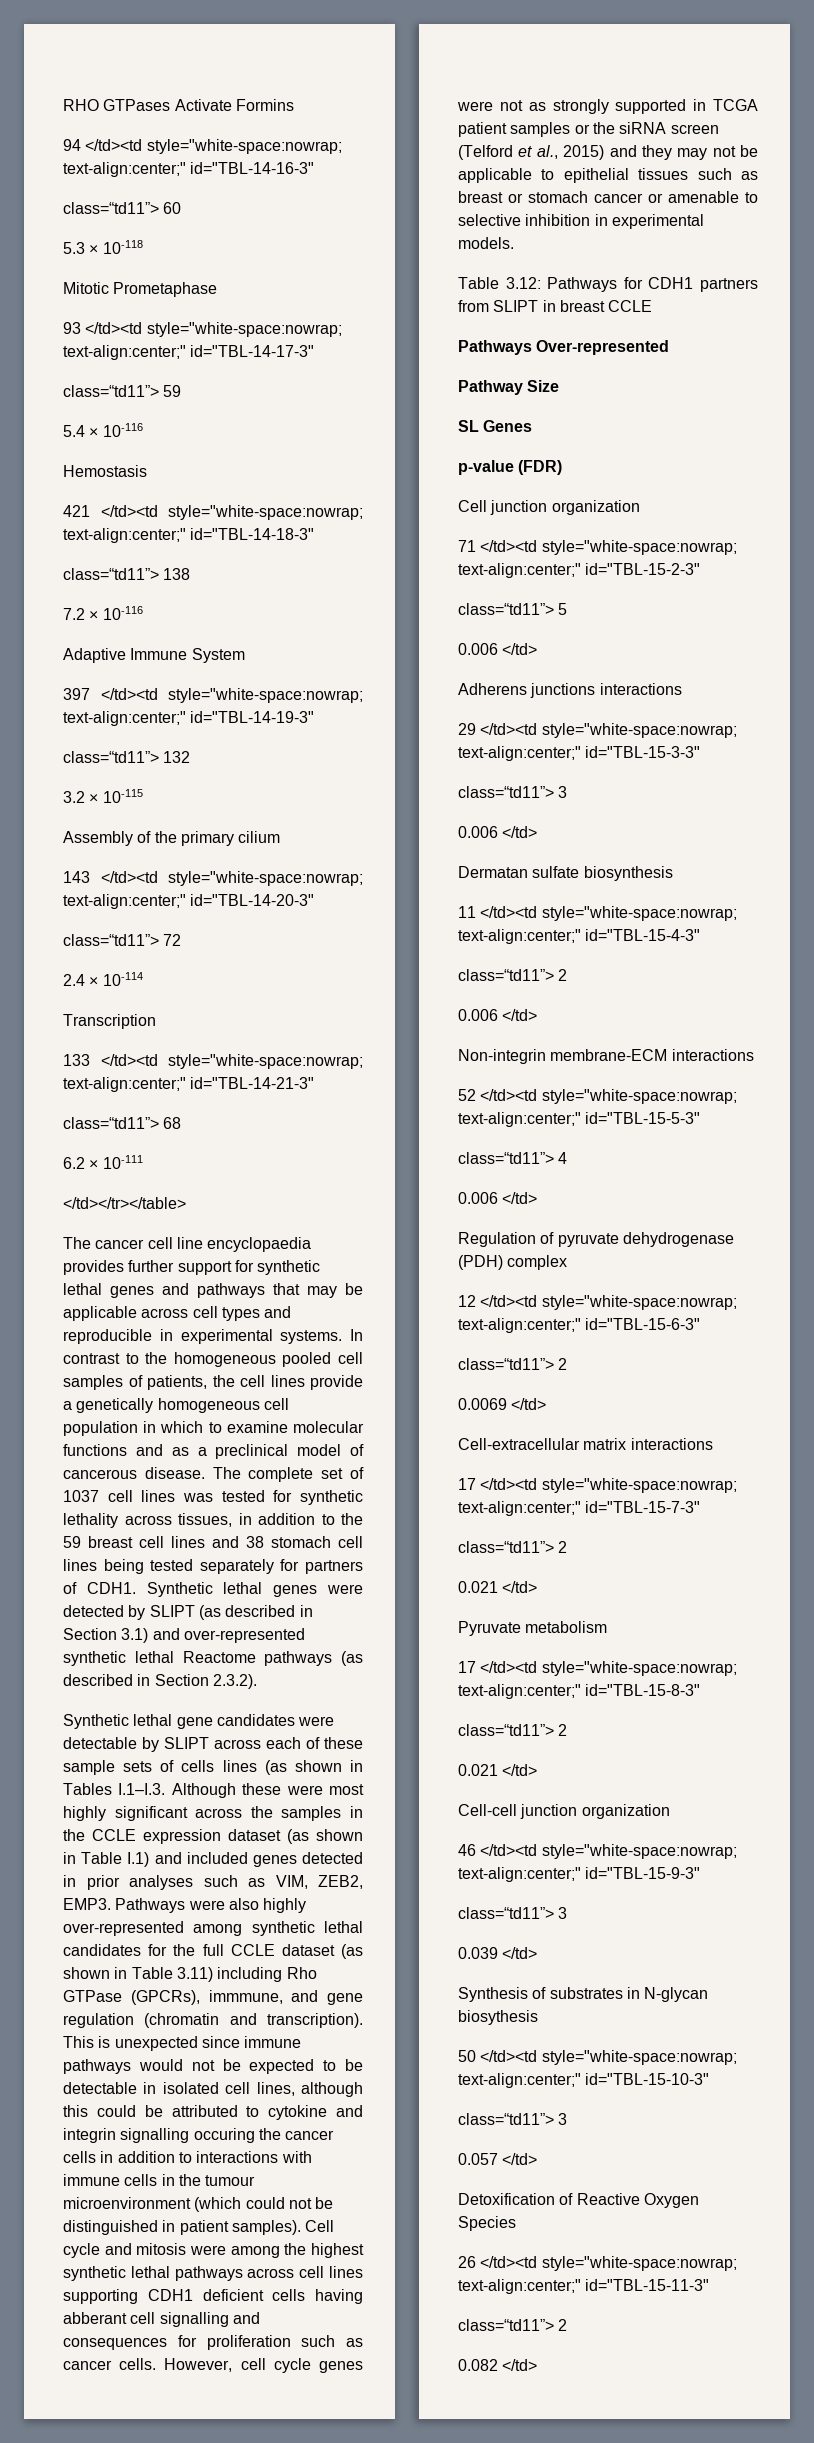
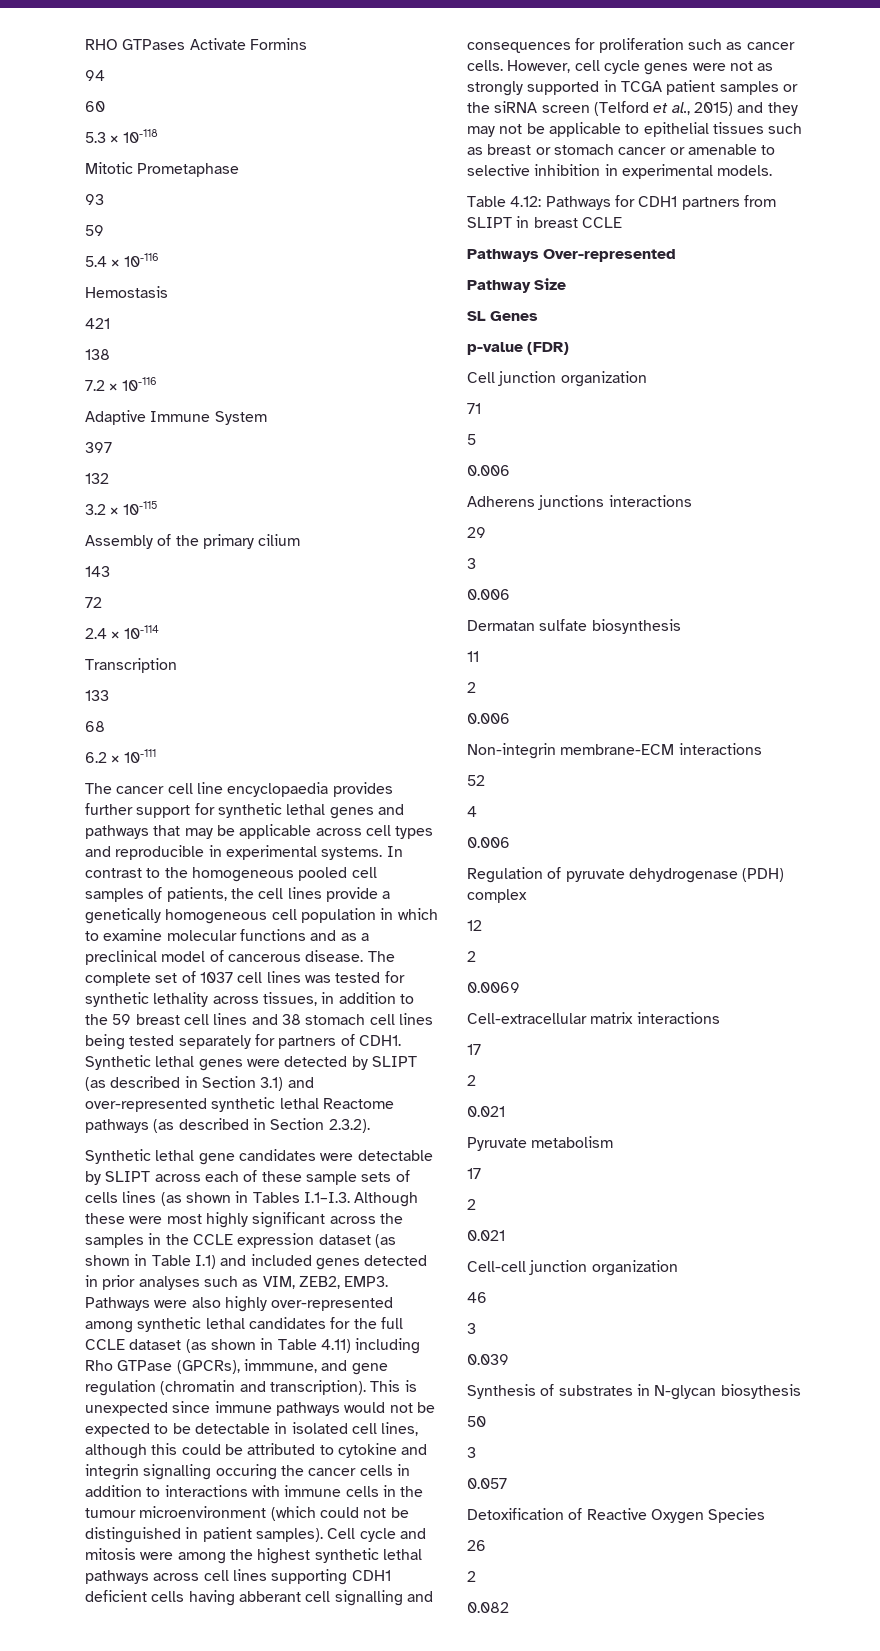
[85,139,342,154] [63,162,315,177] [63,202,159,214] </td><td style="white-space:nowrap; text-align:center;" id="TBL-14-16-3" // class=“td11”> -> (105, 75) //
[85,322,342,337] [63,345,315,360] [63,385,159,397] </td><td style="white-space:nowrap; text-align:center;" id="TBL-14-17-3" // class=“td11”> -> (104, 199) //
[100,505,363,520] [63,528,315,543] [63,568,159,580] </td><td style="white-space:nowrap; text-align:center;" id="TBL-14-18-3" // class=“td11”> -> (110, 323) //
[100,688,363,703] [63,711,315,726] [63,751,159,763] </td><td style="white-space:nowrap; text-align:center;" id="TBL-14-19-3" // class=“td11”> -> (112, 447) //
[100,871,363,886] [63,894,315,909] [63,934,159,946] </td><td style="white-space:nowrap; text-align:center;" id="TBL-14-20-3" // class=“td11”> -> (110, 571) //
[100,1054,363,1069] [63,1077,315,1092] [63,1117,159,1129] </td><td style="white-space:nowrap; text-align:center;" id="TBL-14-21-3" // class=“td11”> -> (109, 695) //
[63,1197,186,1209] // </td></tr></table> -> (156, 756) none
[176,1967,213,1982] 3.11) -> [320,1339,351,1353] 4.11)
[505,277,541,289] 3.12: -> [510,196,542,207] 4.12:
[480,540,737,555] [458,563,701,578] [458,603,554,615] </td><td style="white-space:nowrap; text-align:center;" id="TBL-15-2-3" // class=“td11”> -> (481, 408) //
[502,643,538,655] </td> -> (510, 470) none
[480,723,737,738] [458,746,701,761] [458,786,554,798] </td><td style="white-space:nowrap; text-align:center;" id="TBL-15-3-3" // class=“td11”> -> (486, 532) //
[502,826,538,838] </td> -> (510, 594) none
[480,906,737,921] [458,929,701,944] [458,969,554,981] </td><td style="white-space:nowrap; text-align:center;" id="TBL-15-4-3" // class=“td11”> -> (479, 656) //
[502,1009,538,1021] </td> -> (510, 718) none
[480,1089,737,1104] [458,1112,701,1127] [458,1152,554,1164] </td><td style="white-space:nowrap; text-align:center;" id="TBL-15-5-3" // class=“td11”> -> (485, 780) //
[502,1192,538,1204] </td> -> (510, 842) none
[480,1295,737,1310] [458,1318,701,1333] [458,1358,554,1370] </td><td style="white-space:nowrap; text-align:center;" id="TBL-15-6-3" // class=“td11”> -> (482, 925) //
[511,1398,547,1410] </td> -> (520, 987) none
[480,1478,737,1493] [458,1501,701,1516] [458,1541,568,1553] [458,1581,538,1593] </td><td style="white-space:nowrap; text-align:center;" id="TBL-15-7-3" // class=“td11”> 2 // 0.021 </td> -> [467,1075,476,1086] [467,1106,505,1117] // 2 // 0.021
[480,1661,737,1676] [458,1684,701,1699] [458,1724,568,1736] [458,1764,538,1776] </td><td style="white-space:nowrap; text-align:center;" id="TBL-15-8-3" // class=“td11”> 2 // 0.021 </td> -> [467,1199,476,1210] [467,1230,505,1241] // 2 // 0.021
[480,1844,737,1859] [458,1867,701,1882] [458,1907,554,1919] </td><td style="white-space:nowrap; text-align:center;" id="TBL-15-9-3" // class=“td11”> -> (487, 1297) //
[502,1947,538,1959] </td> -> (509, 1359) none
[480,2050,737,2065] [458,2073,710,2088] [458,2113,554,2125] </td><td style="white-space:nowrap; text-align:center;" id="TBL-15-10-3" // class=“td11”> -> (486, 1421) //
[502,2153,538,2165] </td> -> (507, 1483) none
[480,2256,737,2271] [458,2279,710,2294] [458,2319,554,2331] </td><td style="white-space:nowrap; text-align:center;" id="TBL-15-11-3" // class=“td11”> -> (486, 1545) //
[502,2359,538,2371] </td> -> (509, 1607) none

